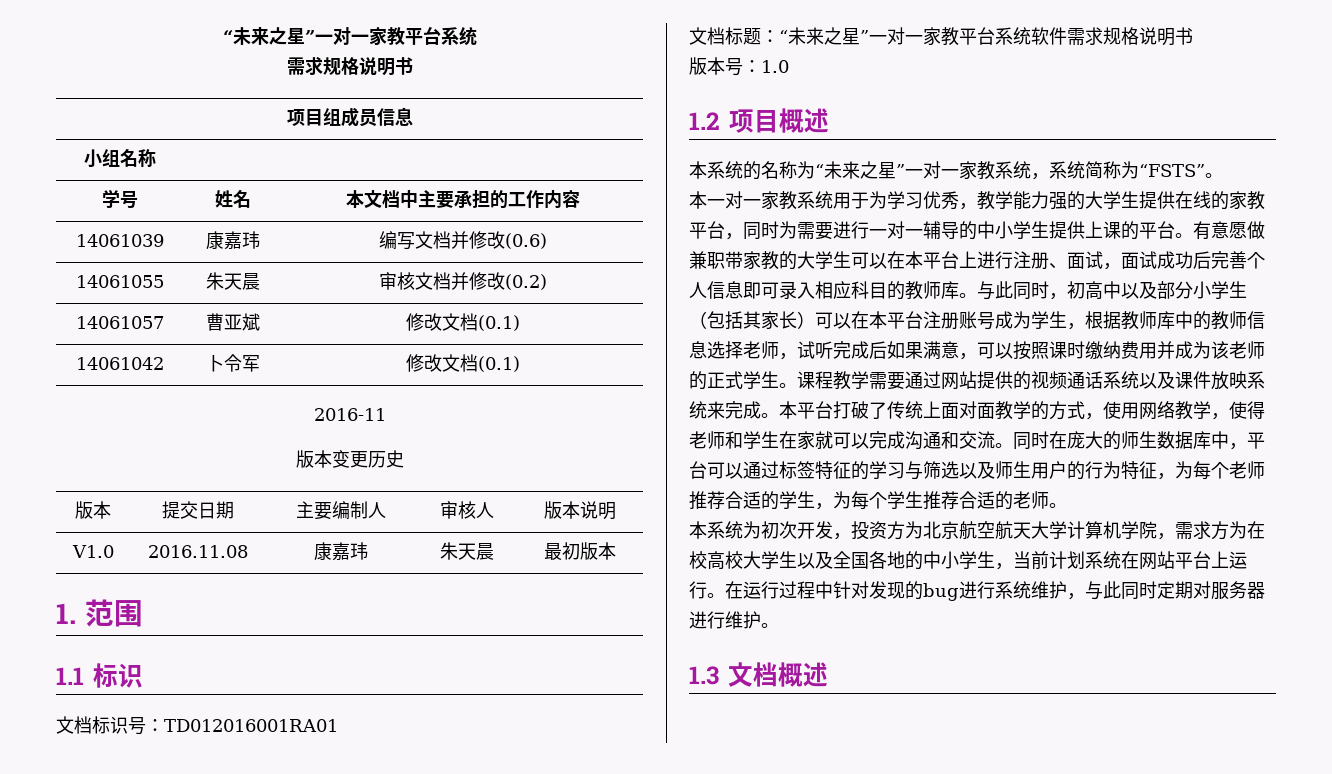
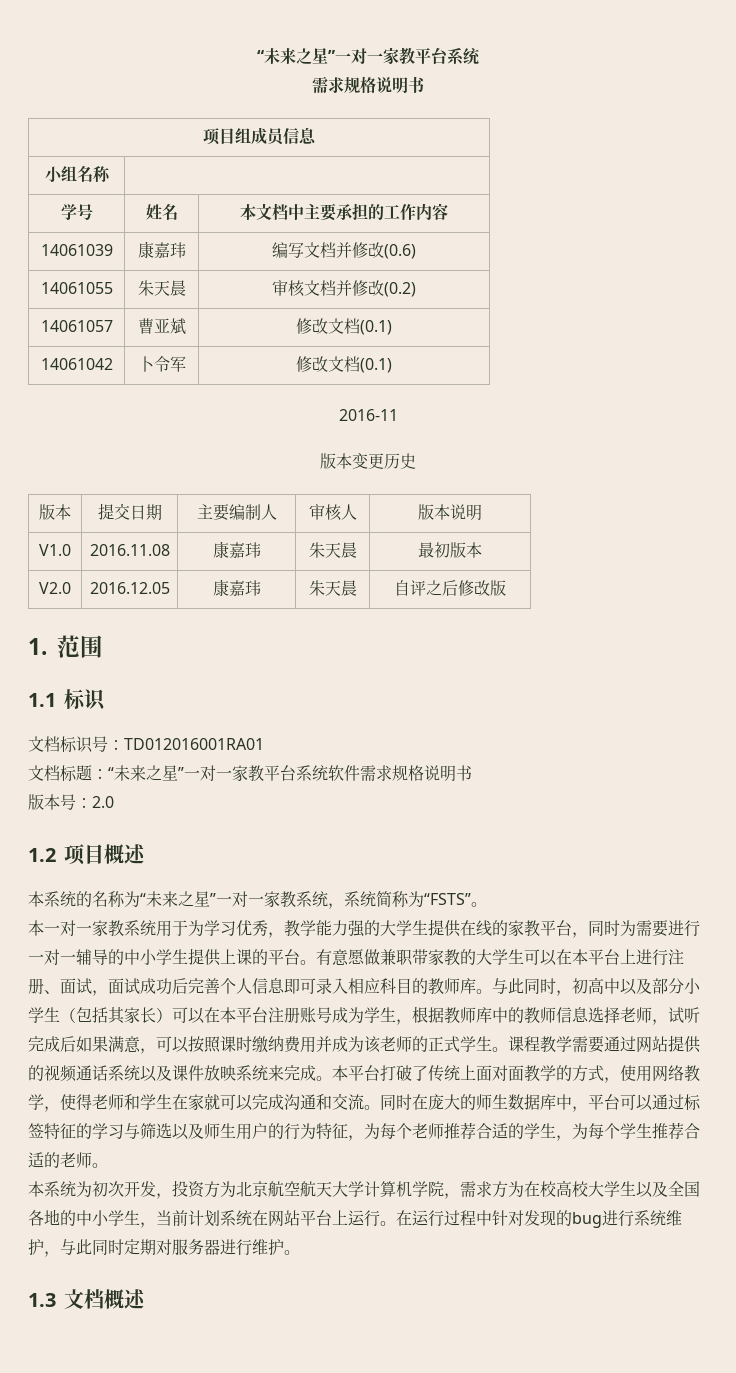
(616, 551) none -> [39,582,71,594] [89,582,170,594] [212,579,261,597] [308,580,357,596] [394,580,506,596] // V2.0 | 2016.12.05 | 康嘉玮 | 朱天晨 | 自评之后修改版
[761,60,789,73] 1.0 -> [92,796,114,808] 2.0

